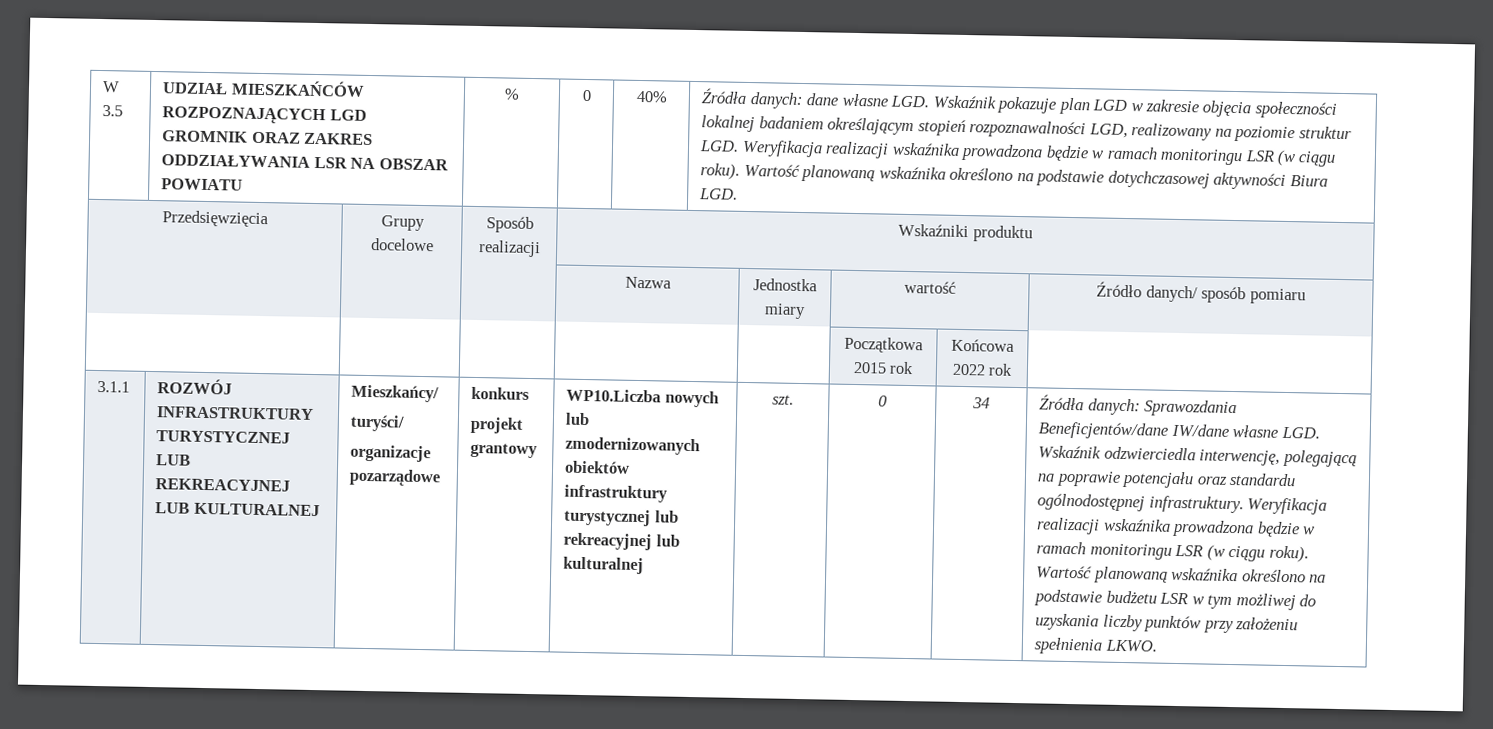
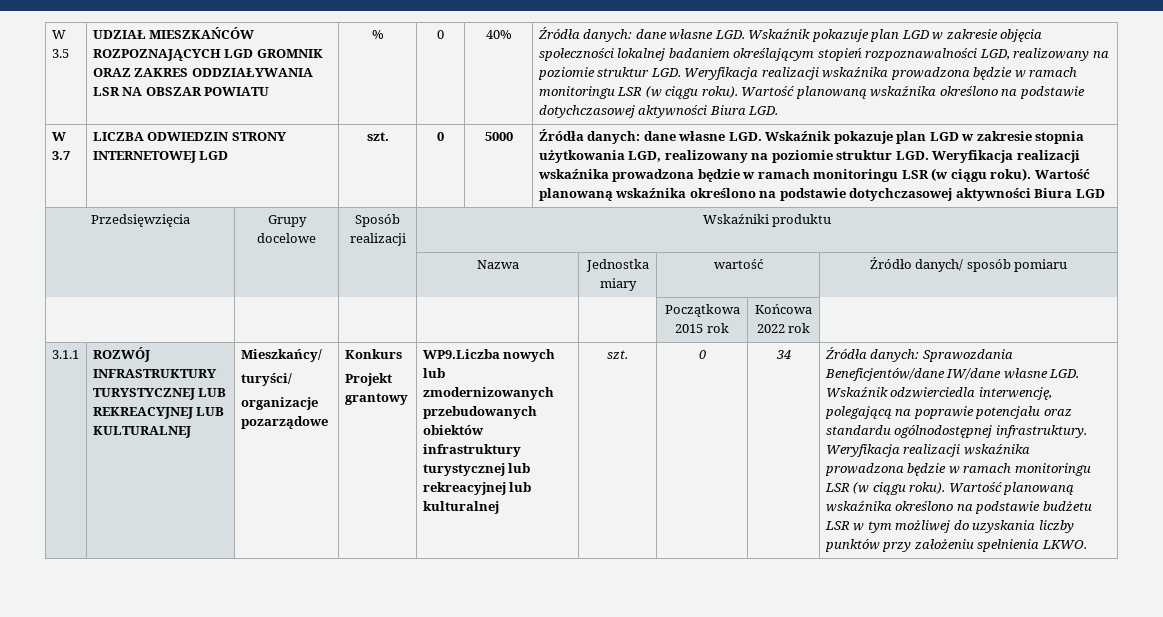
(739, 194) none -> [51,132,66,141] [51,151,70,160] [92,132,287,141] [92,151,229,163] [366,132,389,141] [437,132,444,141] [484,132,513,141] [538,129,1085,144] [538,150,1080,163] [537,168,1090,182] [538,188,1105,201] // W 3.7 | LICZBA ODWIEDZIN STRONY INTERNETOWEJ LGD | szt. | 0 | 5000 | Źródła danych: dane własne LGD. Wskaźnik pokazuje plan LGD w zakresie stopnia użytkowania LGD, realizowany na poziomie struktur LGD. Weryfikacja realizacji wskaźnika prowadzona będzie w ramach monitoringu LSR (w ciągu roku). Wartość planowaną wskaźnika określono na podstawie dotychczasowej aktywności Biura LGD
[471,386,531,401] [470,416,524,434] konkurs // projekt -> [344,349,402,359] [344,373,392,386] Konkurs // Projekt
[566,388,662,403] WP10.Liczba -> [422,349,500,359] WP9.Liczba
(701, 446) none -> [422,406,537,419] przebudowanych

